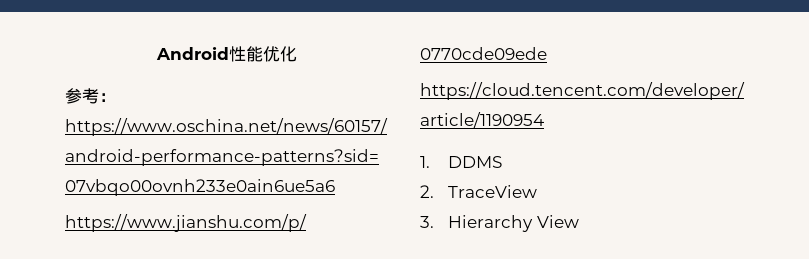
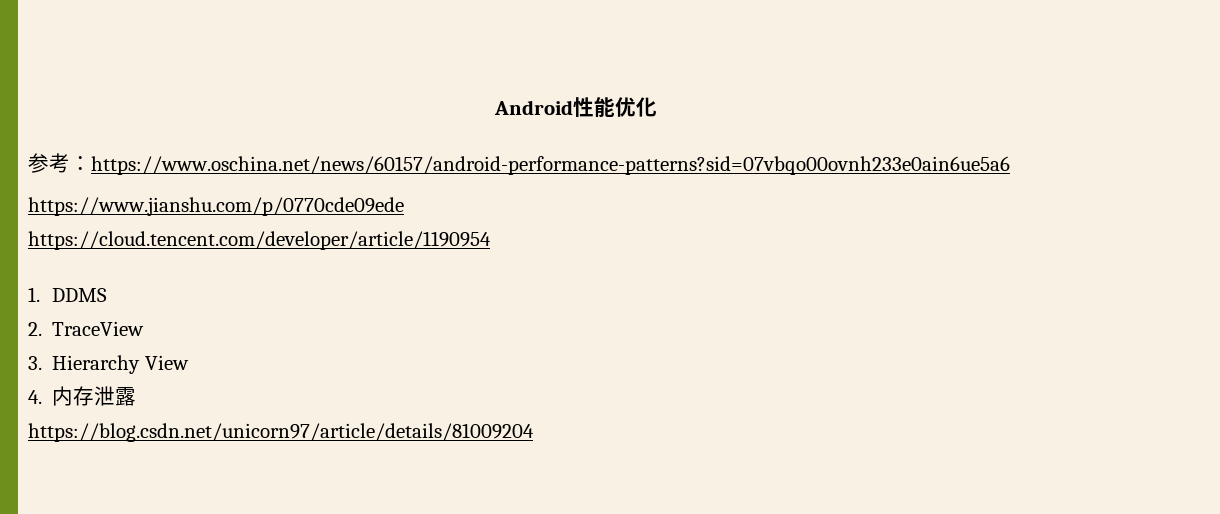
(579, 221) none -> [28,386,137,406] [28,423,534,442] // 4.内存泄露 // https://blog.csdn.net/unicorn97/article/details/81009204

